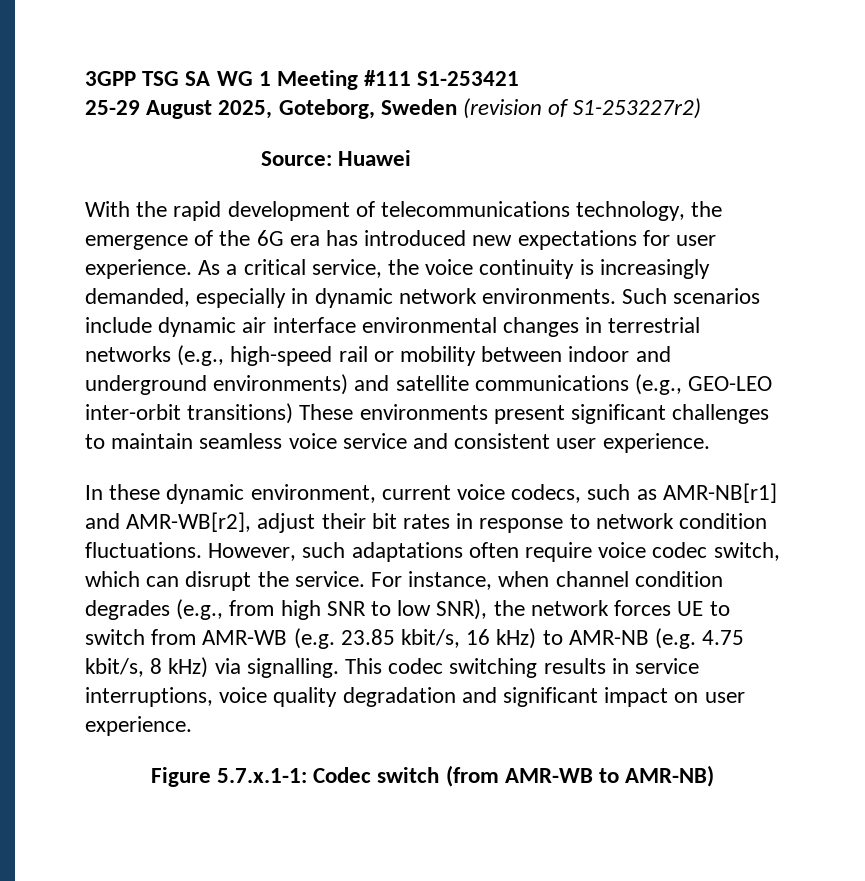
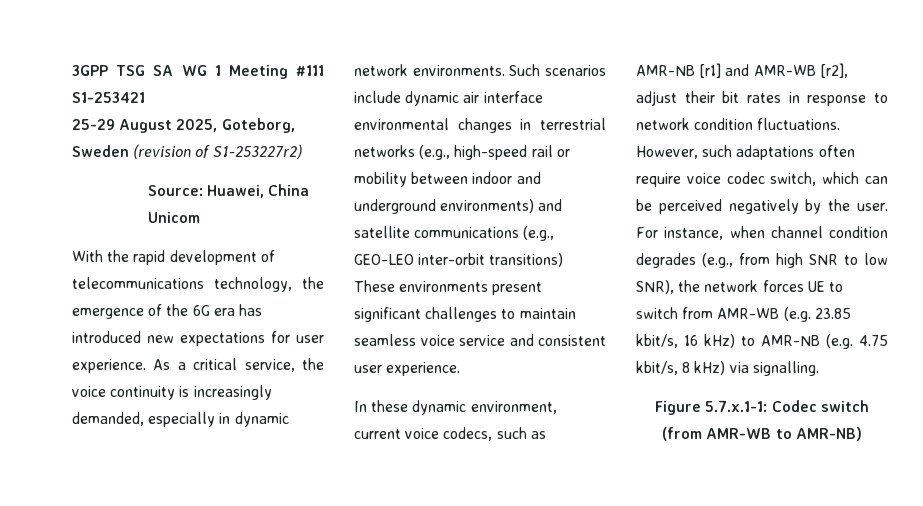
[337,150,411,166] Huawei -> [206,184,309,198] [147,212,200,223] Huawei, China Unicom
[662,483,777,503] [85,512,252,532] AMR-NB[r1] and AMR-WB[r2], -> [636,63,848,78] AMR-NB [r1] and AMR-WB [r2],
[185,571,365,591] disrupt the service. -> [636,199,888,214] be perceived negatively by the user.
[345,658,700,678] [85,687,745,707] [85,716,192,736] This codec switching results in service interruptions, voice quality degradation and significant impact on user experience. -> (819, 368) none

